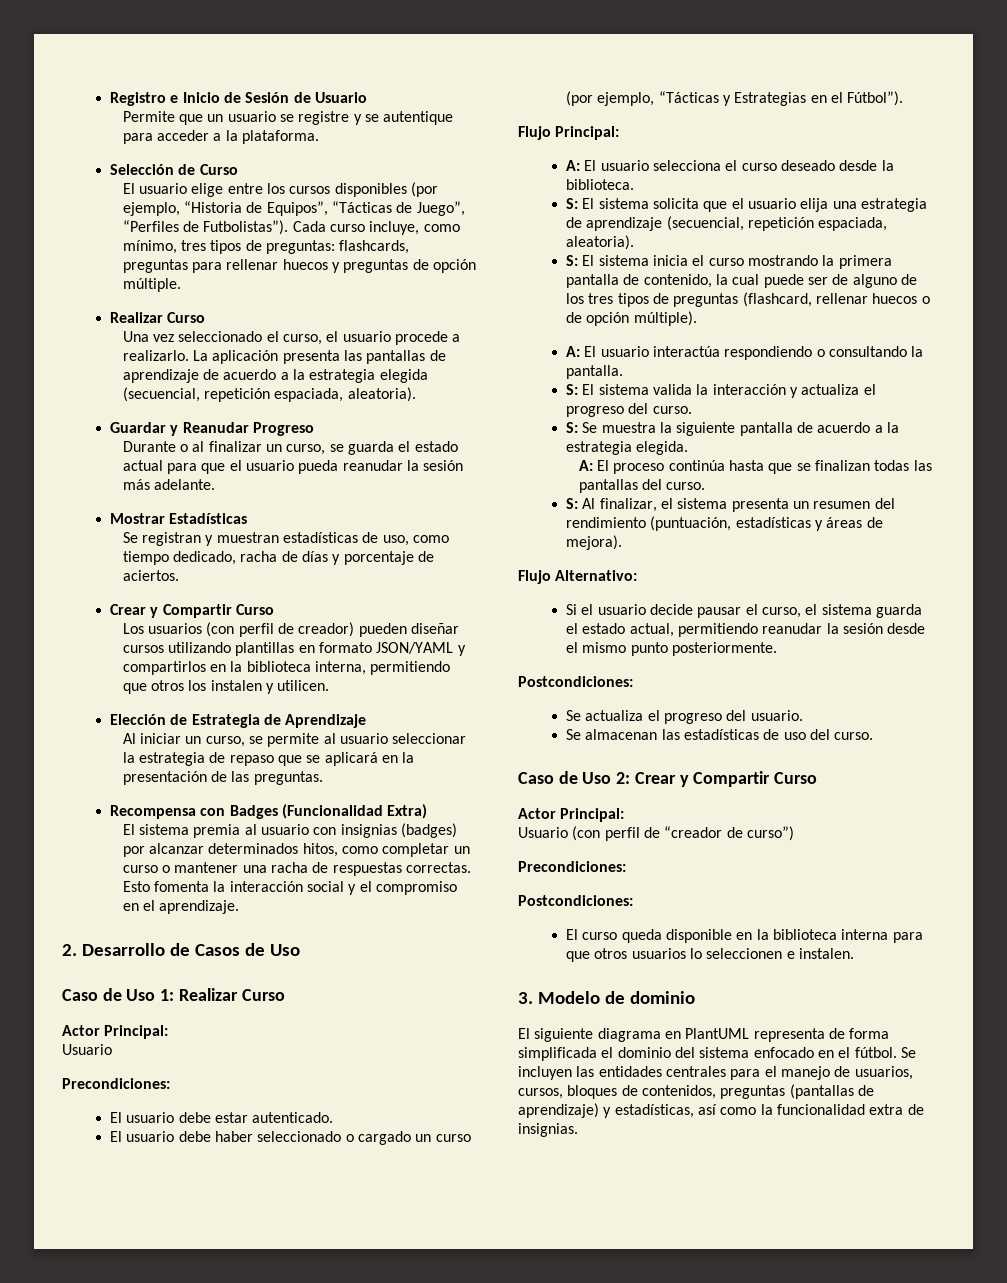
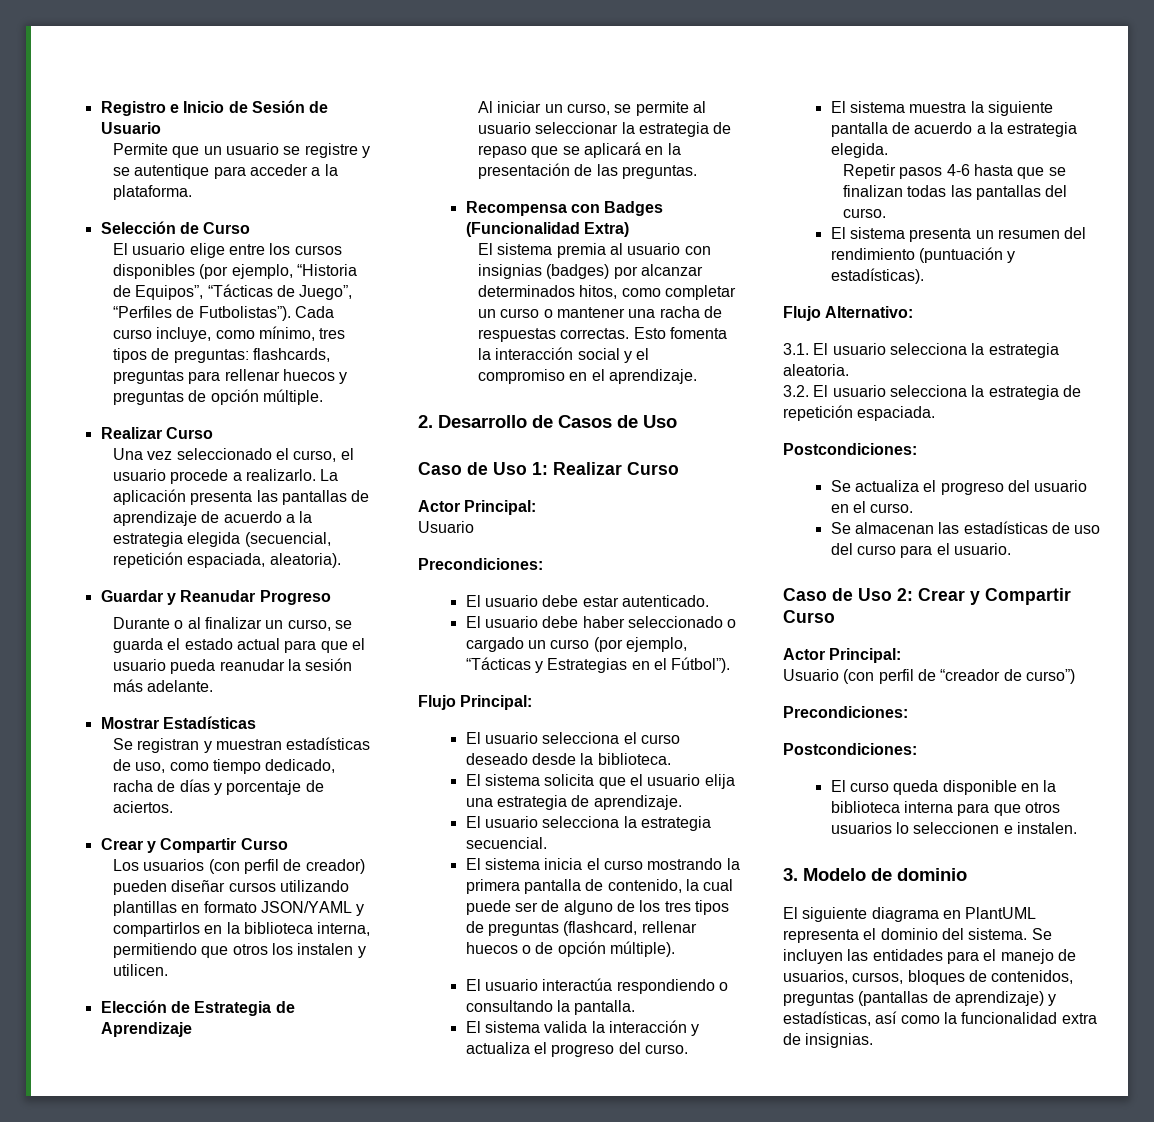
[566,160,581,171] A: -> (533, 702) none
[566,198,579,209] S: -> (671, 759) none
[586,216,888,231] [566,235,635,250] [566,255,579,266] aprendizaje (secuencial, repetición espaciada, aleatoria). // S: -> [593,795,682,810] [465,816,711,831] [465,837,547,849] aprendizaje. // El usuario selecciona la estrategia secuencial. //
[566,346,581,357] A: -> (675, 949) none
[566,384,579,395] S: -> (636, 1007) none
[566,422,598,433] S: Se -> [830,101,905,113] El sistema
[578,460,725,474] A: El proceso continúa -> [843,164,970,179] Repetir pasos 4-6
[566,498,673,512] S: Al finalizar, el -> [830,227,846,239] El
[650,516,883,531] [566,535,623,550] [518,570,638,584] [566,604,922,618] [566,623,926,637] [566,642,777,656] (puntuación, estadísticas y áreas de mejora). // Flujo Alternativo: // Si el usuario decide pausar el curso, el sistema guarda el estado actual, permitiendo reanudar la sesión desde el mismo punto posteriormente. -> [918,247,1016,263] [830,268,924,284] [783,306,914,321] [783,343,1059,358] [783,364,849,376] [783,385,1081,400] [783,405,936,421] (puntuación y estadísticas). // Flujo Alternativo: // 3.1. El usuario selecciona la estrategia aleatoria. // 3.2. El usuario selecciona la estrategia de repetición espaciada.
[750,710,803,721] usuario. -> [1034,480,1088,492] [830,501,914,513] usuario en el curso.
[834,732,874,740] curso. -> [856,543,1011,558] curso para el usuario.
[828,1028,890,1039] [518,1047,897,1061] de forma simplificada el dominio del sistema enfocado en el fútbol. -> [863,928,1028,940] el dominio del sistema.
[665,1066,726,1077] centrales -> (943, 955) none

